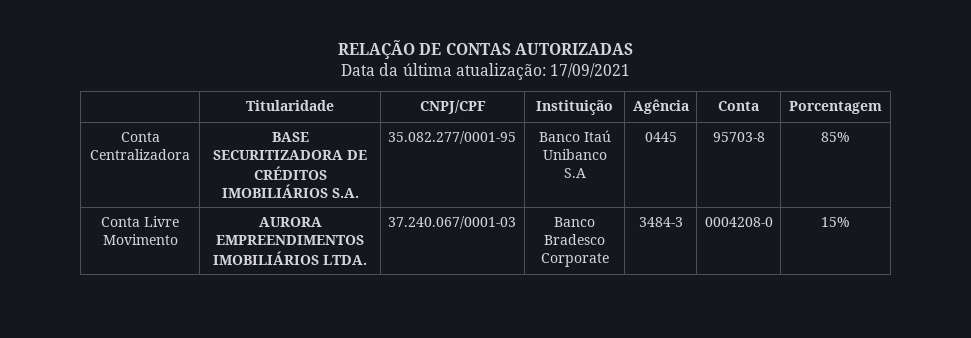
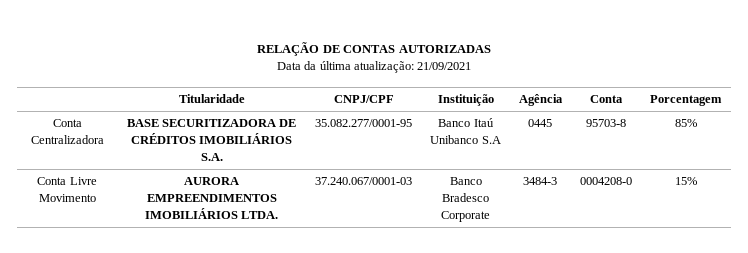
[549,63,630,78] 17/09/2021 -> [417,62,472,70] 21/09/2021

